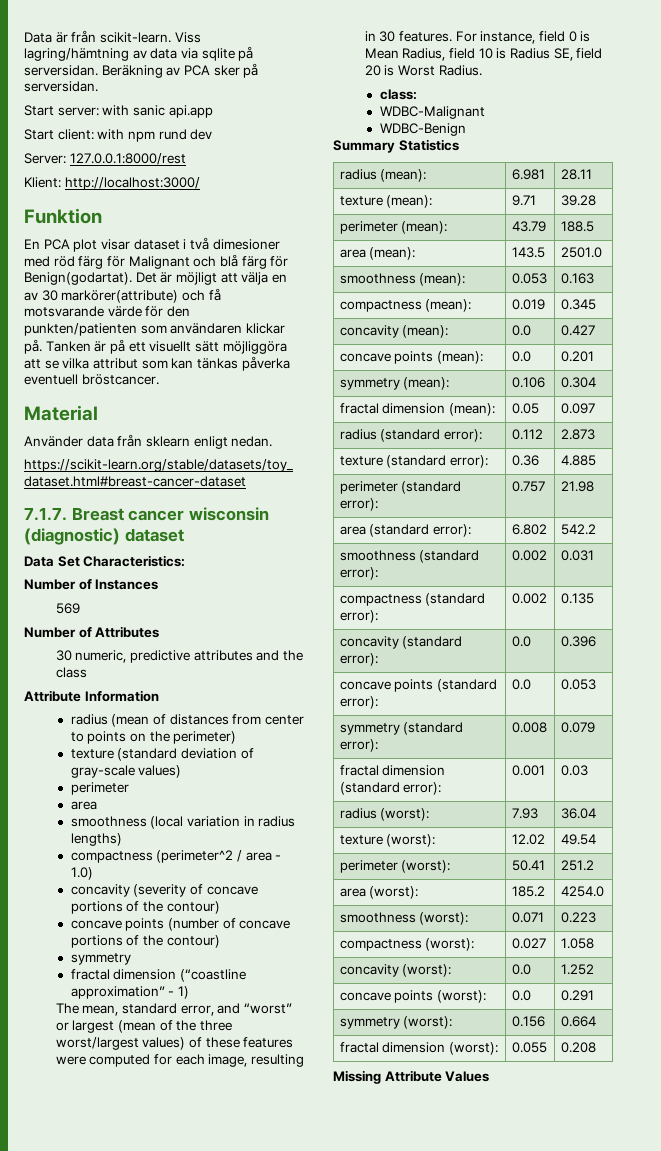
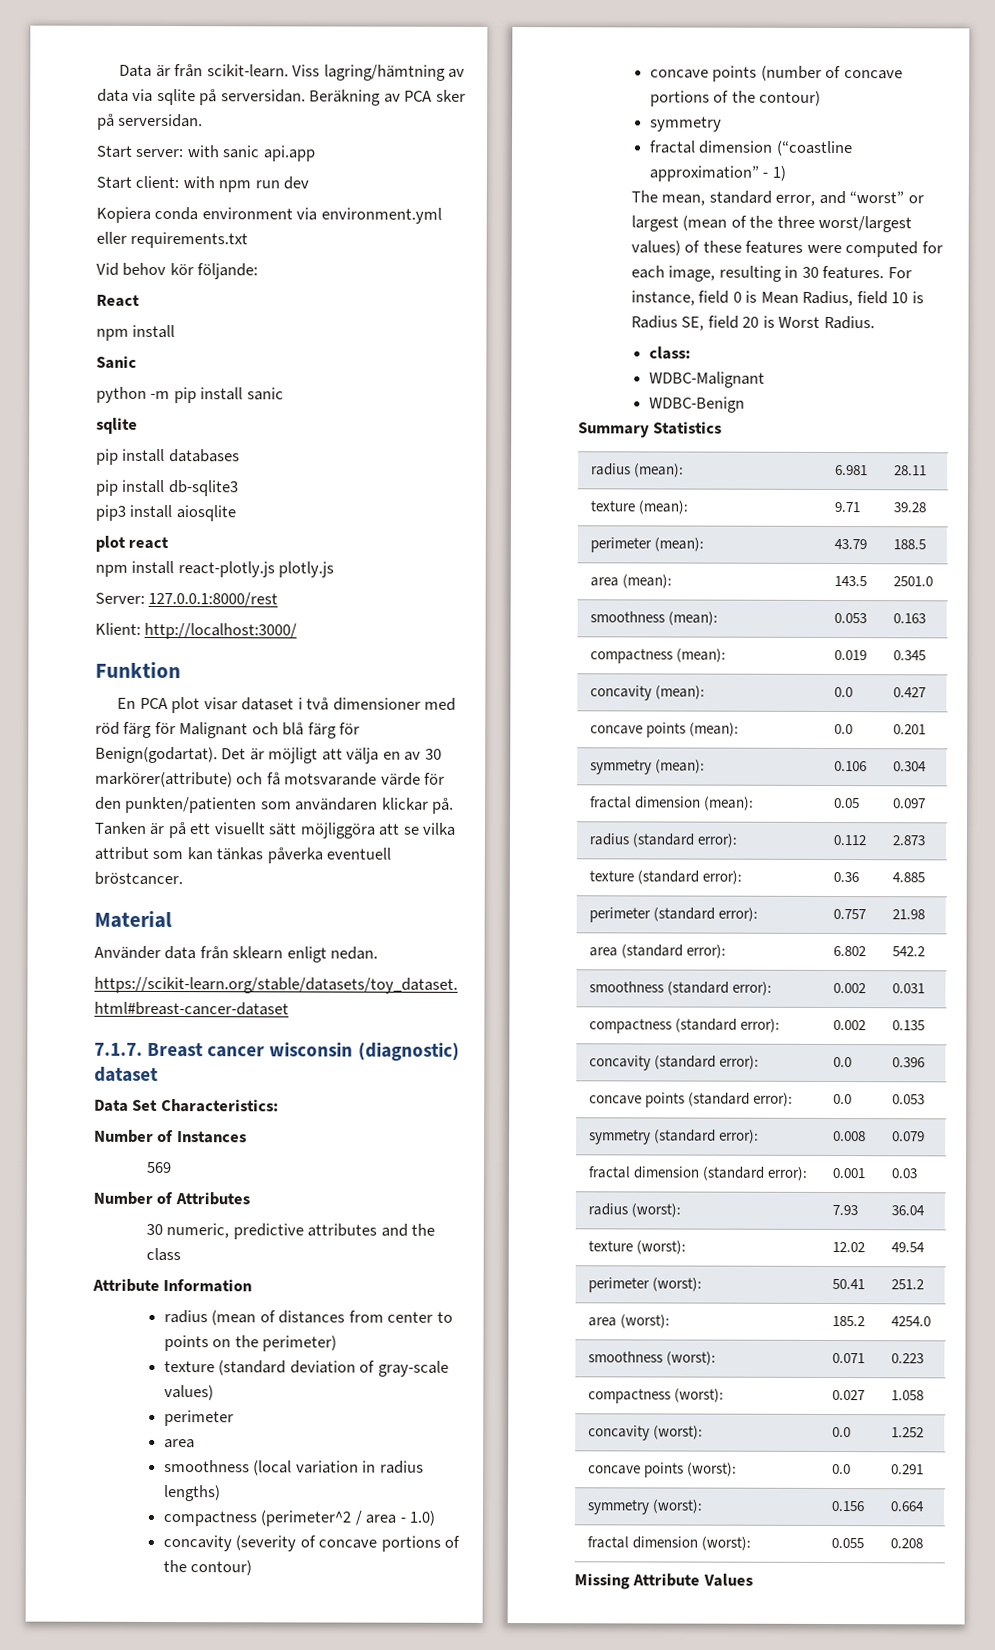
[158,129,187,140] rund -> [254,180,280,189] run
(213, 134) none -> [96,206,442,224] [96,231,249,249] [96,262,259,280] [96,294,140,307] [96,324,176,341] [96,355,137,369] [96,386,284,404] [96,417,138,434] [96,448,240,465] [95,479,239,497] [95,504,236,522] [95,535,170,552] [95,560,335,578] // Kopiera conda environment via environment.yml eller requirements.txt // Vid behov kör följande: // React // npm install // Sanic // python -m pip install sanic // sqlite // pip install databases // pip install db-sqlite3 // pip3 install aiosqlite // plot react // npm install react-plotly.js plotly.js
[212,239,280,250] dimesioner -> [332,697,421,711] dimensioner

